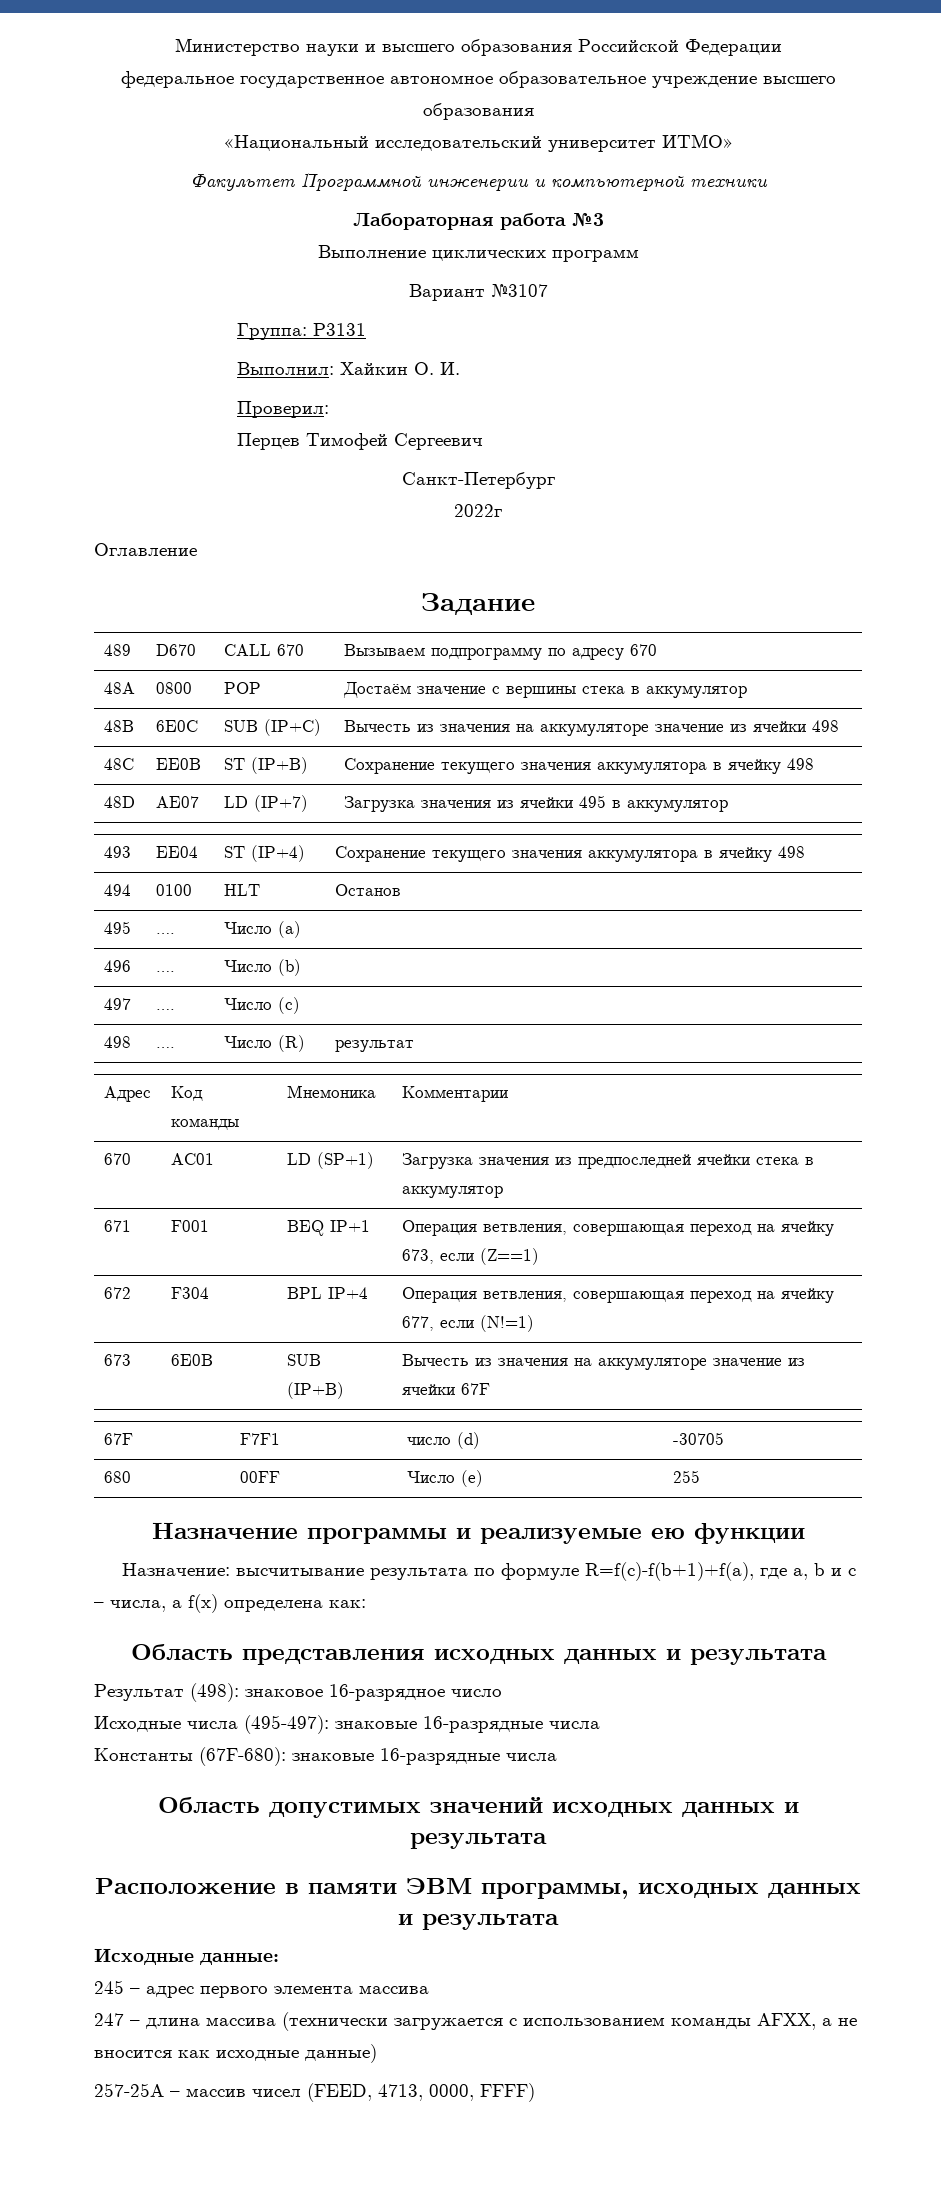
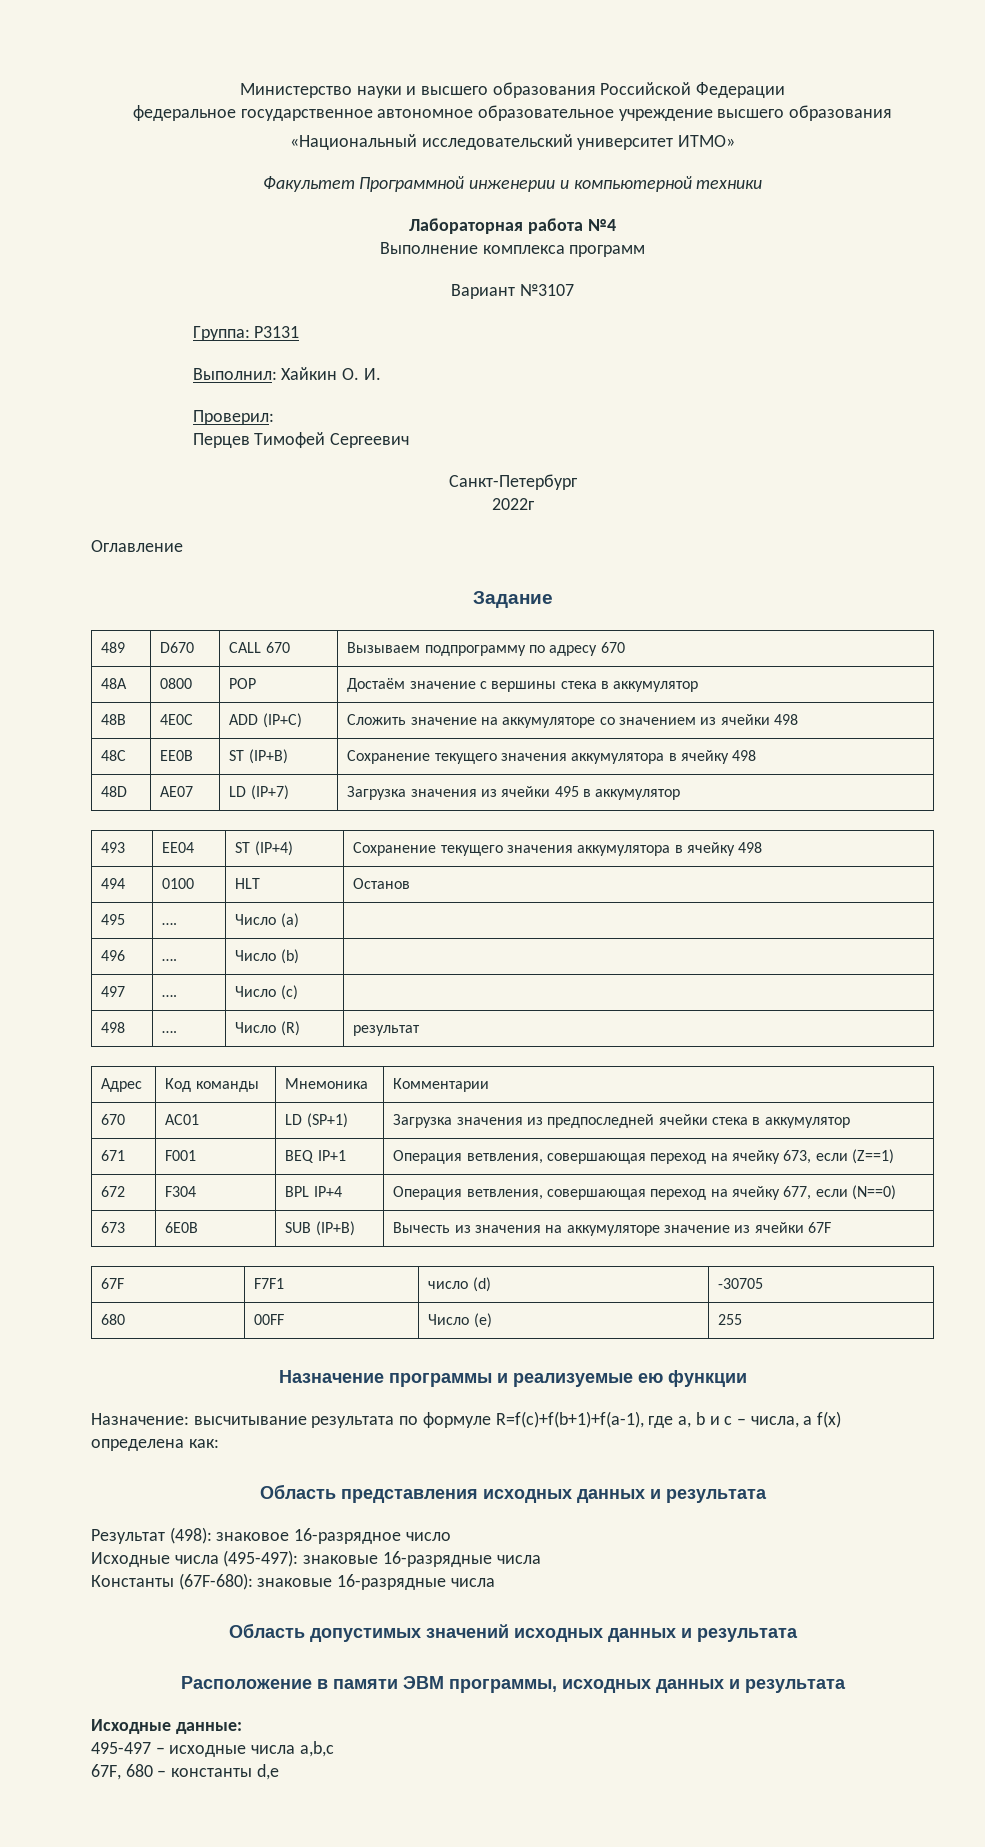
[571,213,604,227] №3 -> [587,219,616,231] №4
[431,250,546,261] циклических -> [482,245,565,254] комплекса
[155,720,198,732] [223,720,258,732] 6E0C | SUB -> [160,714,194,725] [229,714,259,725] 4E0C | ADD
[343,720,724,736] Вычесть из значения на аккумуляторе значение -> [347,714,697,728] Сложить значение на аккумуляторе со значением
[479,1315,534,1332] (N!=1) -> [852,1185,897,1200] (N==0)
[585,1562,755,1581] R=f(c)-f(b+1)+f(a), -> [495,1411,644,1428] R=f(c)+f(b+1)+f(a-1),
[94,1980,429,1998] [94,2012,857,2031] [94,2044,377,2063] [94,2083,535,2102] 245 – адрес первого элемента массива // 247 – длина массива (технически загружается с использованием команды AFXX, а не вносится как исходные данные) // 257-25A – массив чисел (FEED, 4713, 0000, FFFF) -> [91,1741,334,1757] [91,1764,279,1780] 495-497 – исходные числа a,b,c // 67F, 680 – константы d,e

